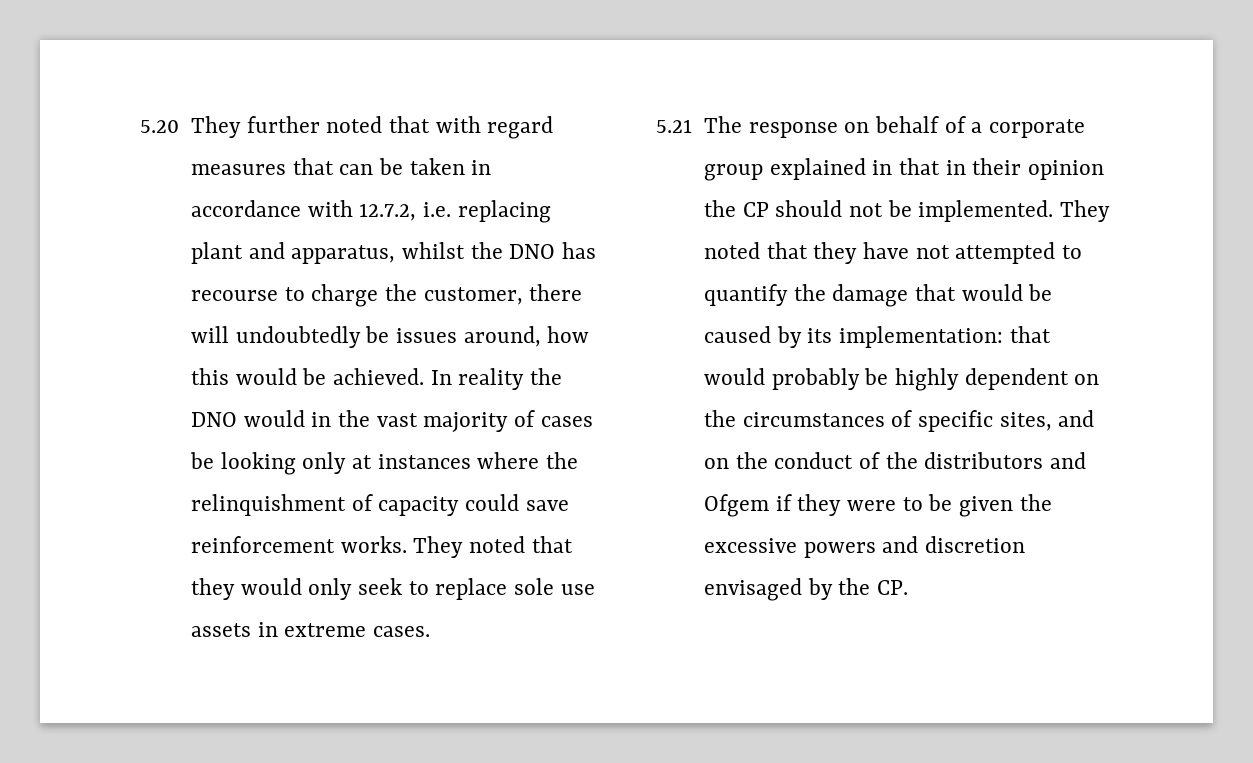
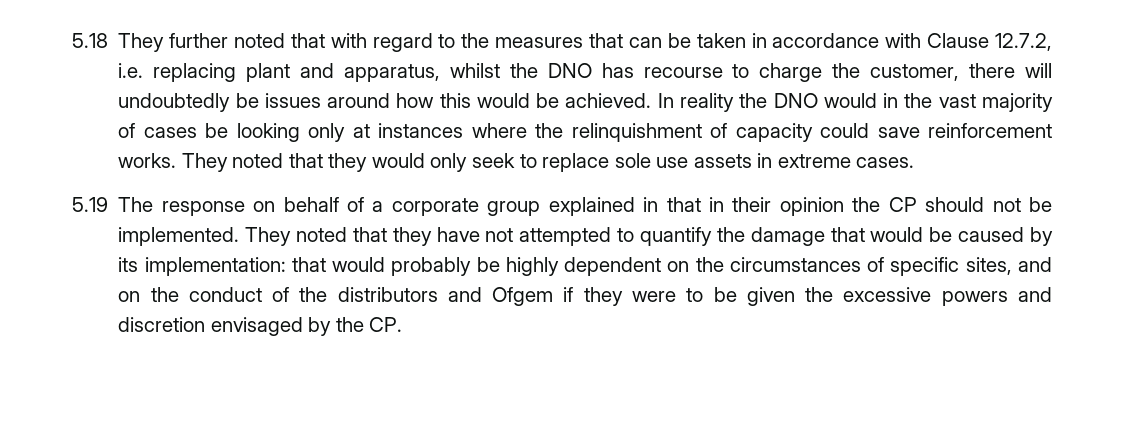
[140,120,179,133] 5.20 -> [72,33,108,48] 5.18
(554, 127) none -> [438,33,490,48] to the
(353, 208) none -> [927,33,990,48] Clause
[463,326,541,347] around, -> [327,93,391,108] around
[656,119,692,133] 5.21 -> [72,197,108,212] 5.19

